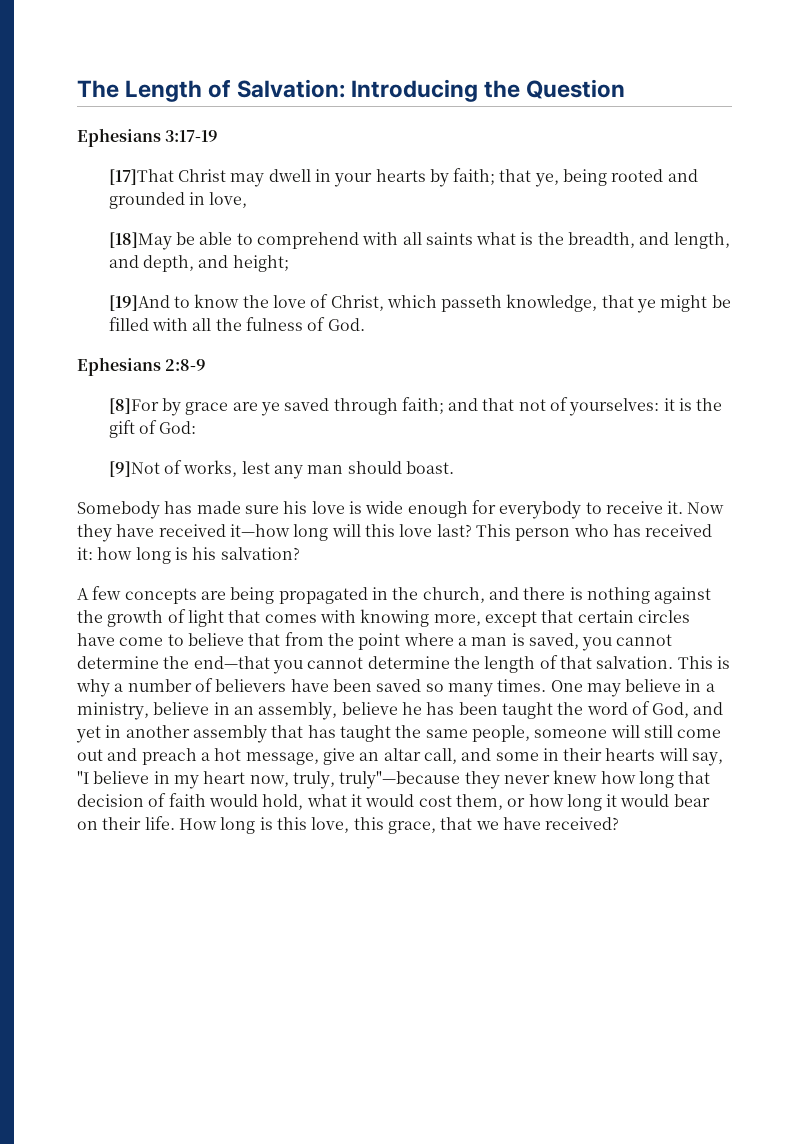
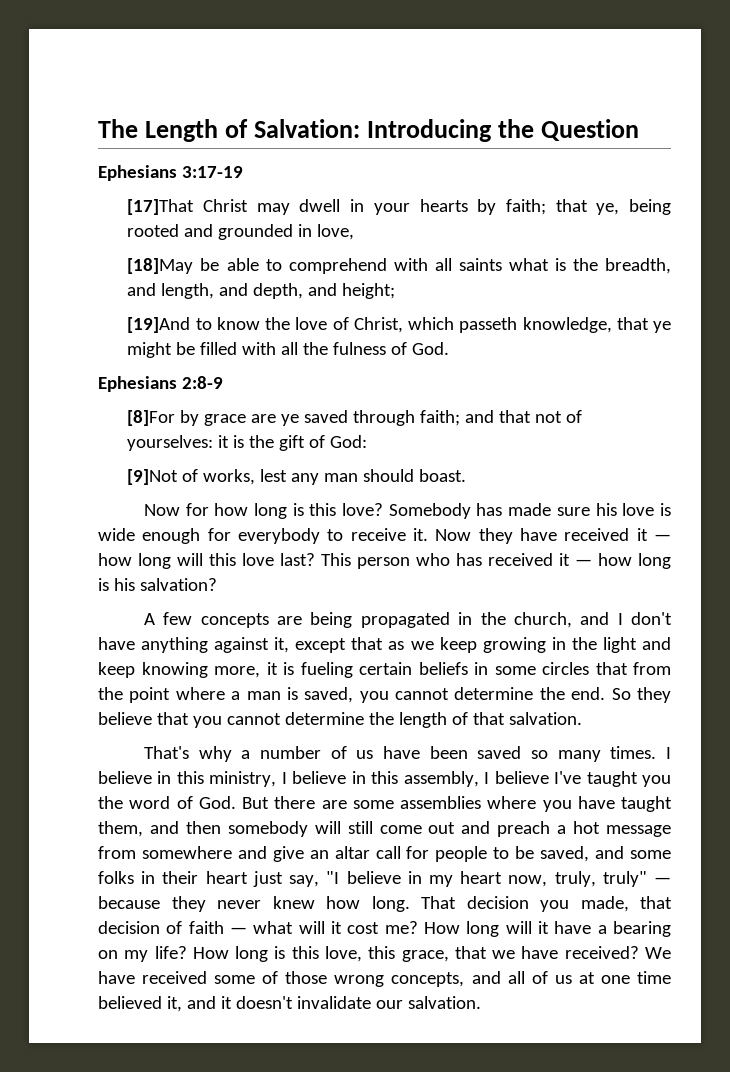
(454, 467) none -> [143,503,384,519] Now for how long is this love?
[229,524,290,537] it—how -> [636,528,671,541] [98,553,132,566] it — how
[77,547,93,560] it: -> [559,553,592,566] it —
[523,587,712,604] [77,609,690,627] [77,633,244,646] there is nothing against the growth of light that comes with knowing more, except that certain circles have come to believe -> [617,612,672,625] [98,637,672,653] [98,662,589,678] I don't have anything against it, except that as we keep growing in the light and keep knowing more, it is fueling certain beliefs in some circles
[193,656,270,669] end—that -> [571,687,672,703] [98,712,189,725] end. So they believe that
[677,656,730,669] This is -> [143,746,189,759] // That's
[215,679,287,692] believers -> [356,750,374,759] us
[550,679,715,697] [77,701,724,720] [76,725,608,743] One may believe in a ministry, believe in an assembly, believe he has been taught the word of God, and yet in another assembly that has taught the same people, someone -> [666,747,671,759] [98,771,671,787] [98,796,672,812] [98,821,308,837] I believe in this ministry, I believe in this assembly, I believe I've taught you the word of God. But there are some assemblies where you have taught them, and then somebody
[245,748,457,765] message, give an altar call, -> [606,825,671,837] [98,846,590,862] message from somewhere and give an altar call for people to be saved,
(539, 756) none -> [98,871,134,884] folks
[605,748,688,761] hearts will -> [205,871,283,887] heart just
[339,771,461,789] truly"—because -> [602,871,672,887] [98,896,160,909] truly" — because
[638,771,711,788] [77,793,710,811] [77,816,175,830] long that decision of faith would hold, what it would cost them, or how long it would bear on their life. -> [371,896,672,912] [98,921,671,937] [98,946,187,962] long. That decision you made, that decision of faith — what will it cost me? How long will it have a bearing on my life?
(620, 823) none -> [645,947,671,959] [98,971,672,987] [98,996,481,1012] We have received some of those wrong concepts, and all of us at one time believed it, and it doesn't invalidate our salvation.

